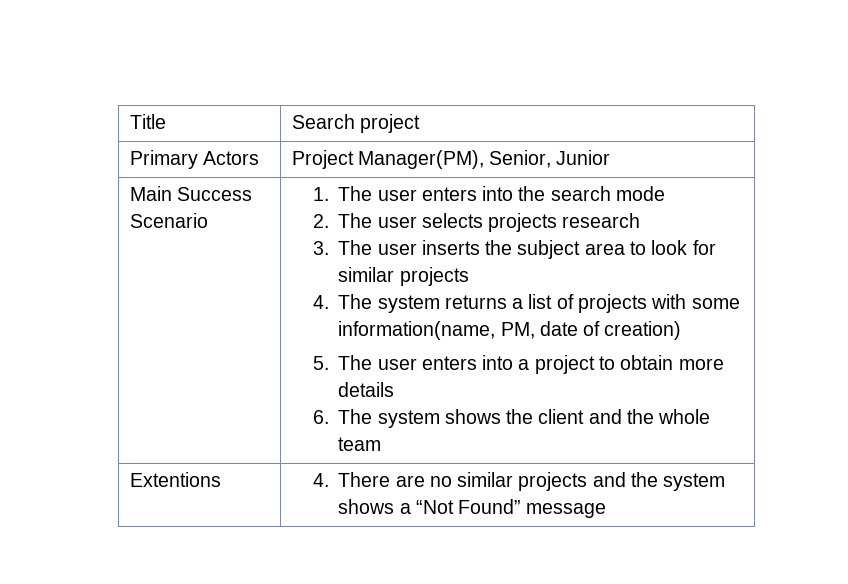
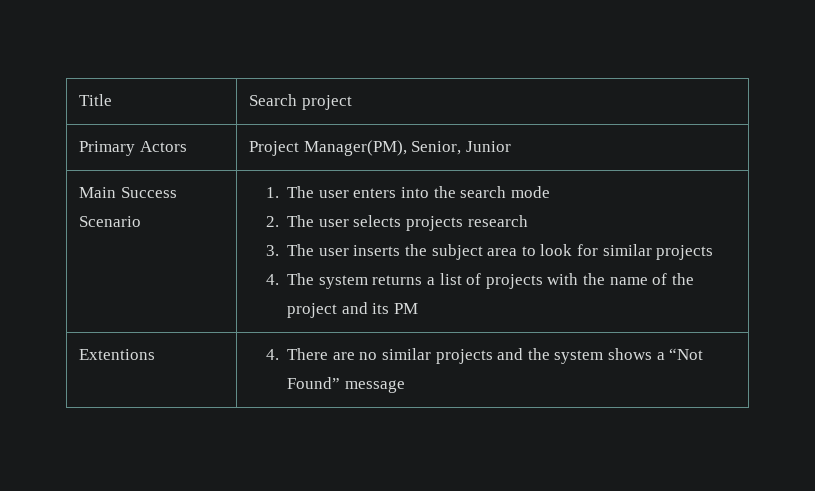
[691,298,740,309] [338,321,682,340] [312,355,724,374] [338,382,395,397] [312,409,711,428] [338,437,382,451] some information(name, PM, date of creation) // 5. The user enters into a project to obtain more details // 6. The system shows the client and the whole team -> [582,273,694,285] [287,302,418,318] the name of the project and its PM

